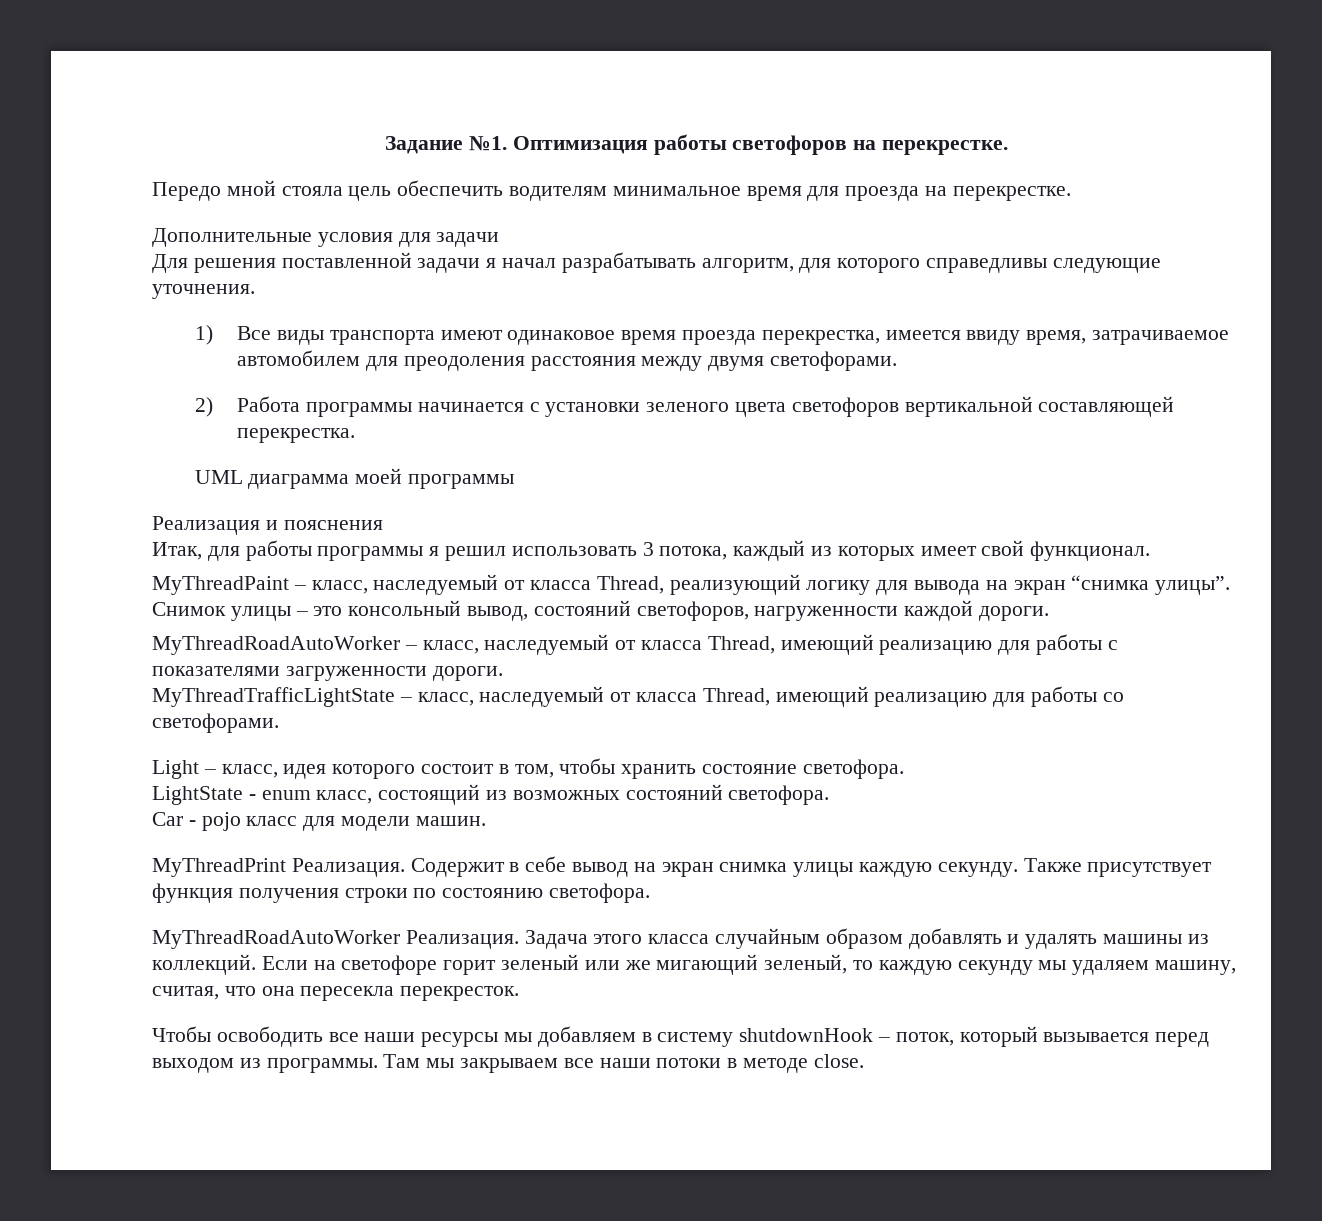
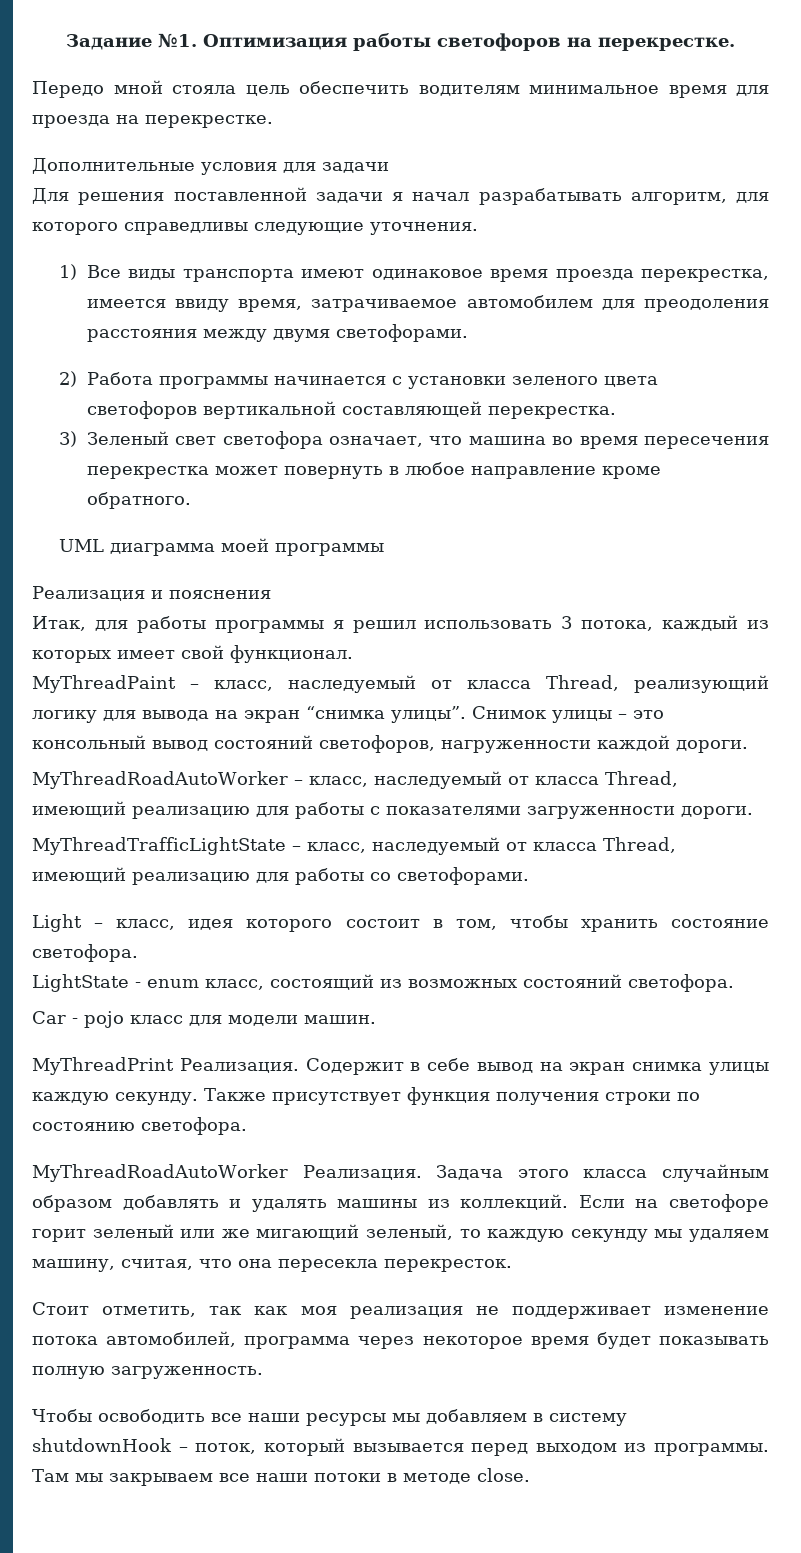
(356, 435) none -> [59,431,769,449] [86,462,661,479] [86,492,191,509] // 3) Зеленый свет светофора означает, что машина во время пересечения перекрестка может повернуть в любое направление кроме обратного.
[467,606,529,621] вывод, -> [152,740,208,751] вывод
(520, 993) none -> [32,1302,769,1319] [32,1331,769,1349] [32,1366,263,1379] // Стоит отметить, так как моя реализация не поддерживает изменение потока автомобилей, программа через некоторое время будет показывать полную загруженность.

